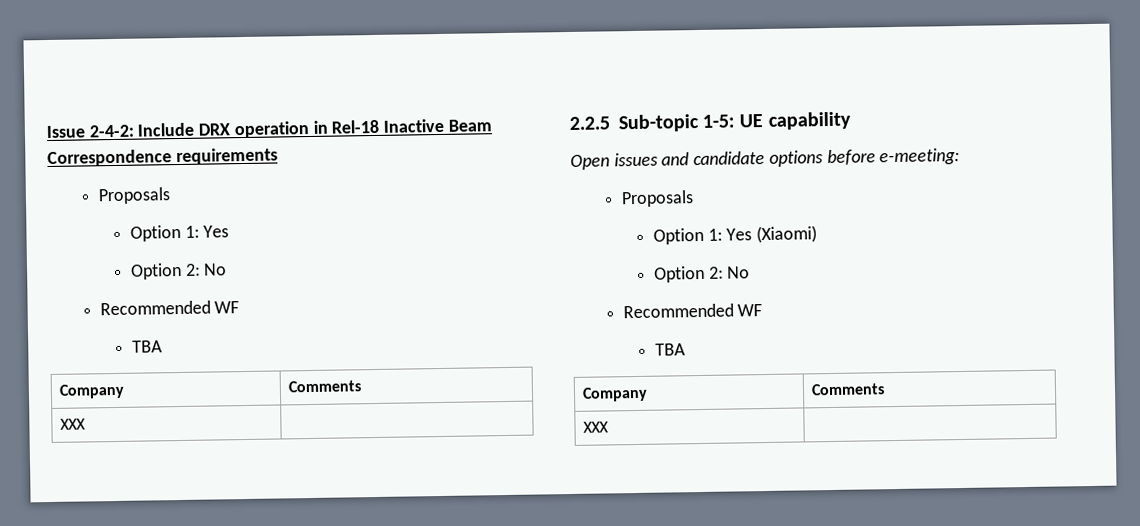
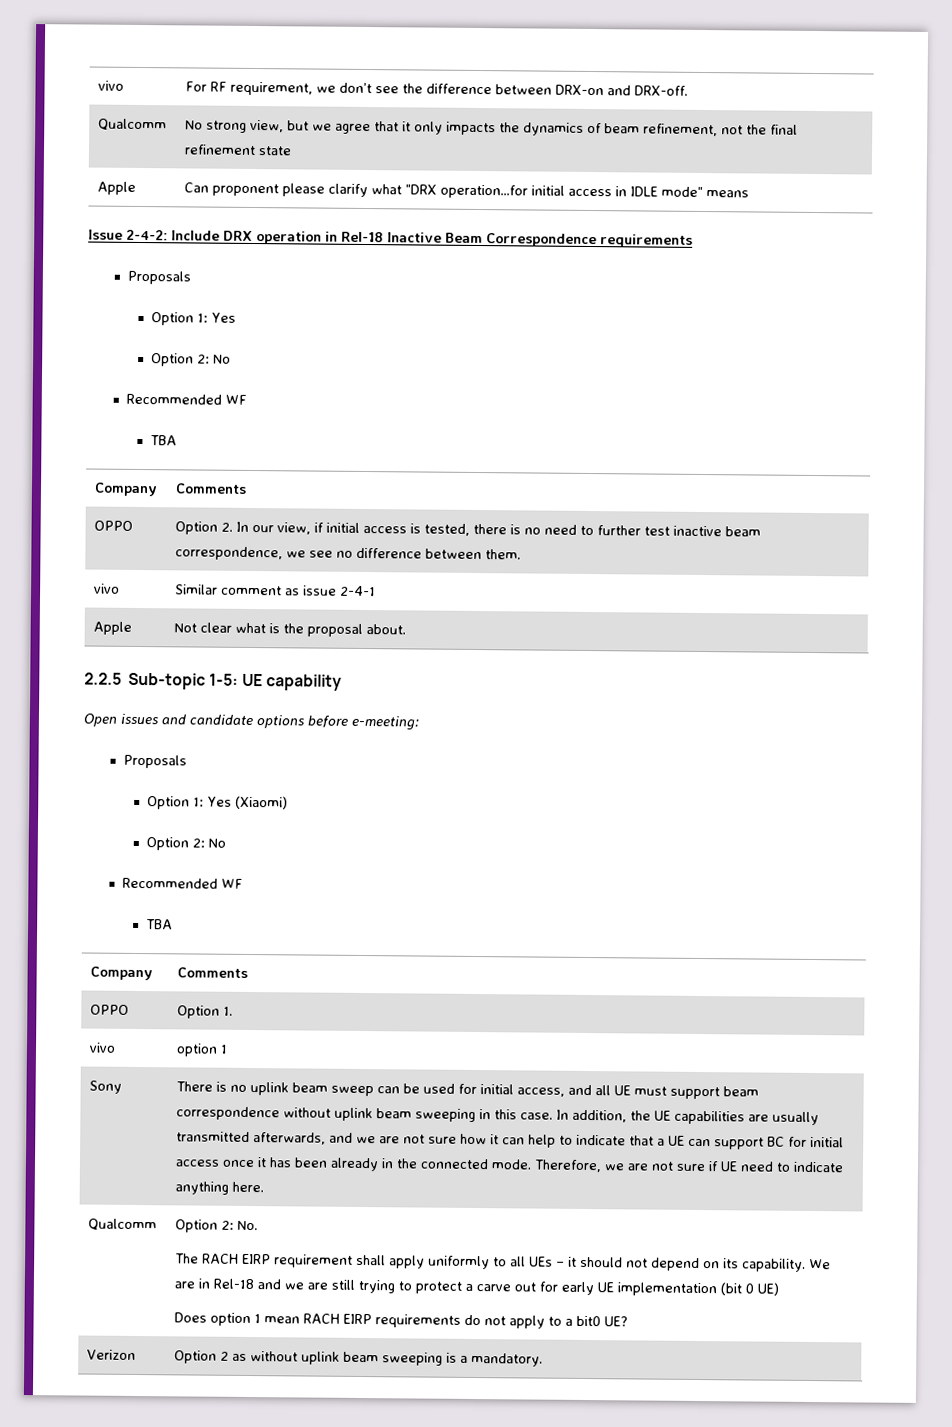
(46, 132) none -> [98,80,125,91] [185,81,689,96] [98,118,168,132] [185,119,799,137] [184,144,293,156] [97,181,137,195] [184,182,750,199] vivo | For RF requirement, we don’t see the difference between DRX-on and DRX-off. // Qualcomm | No strong view, but we agree that it only impacts the dynamics of beam refinement, not the final refinement state // Apple | Can proponent please clarify what "DRX operation...for initial access in IDLE mode" means //
[60,418,87,430] XXX | -> [94,520,134,531] [175,521,762,537] [175,546,522,561] [94,583,121,594] [175,584,377,597] [93,621,133,635] [174,622,407,637] OPPO | Option 2. In our view, if initial access is tested, there is no need to further test inactive beam correspondence, we see no difference between them. // vivo | Similar comment as issue 2-4-1 // Apple | Not clear what is the proposal about.
[583,421,610,433] XXX | -> [90,1004,130,1015] [177,1005,234,1019] [89,1042,117,1053] [176,1043,229,1057] [89,1080,123,1094] [176,1081,760,1100] [176,1106,820,1126] [176,1131,845,1150] [175,1157,845,1173] [175,1181,265,1195] [88,1218,158,1232] [175,1219,259,1233] [175,1253,832,1272] [174,1278,780,1297] [174,1312,629,1329] [87,1349,137,1361] [174,1350,544,1367] OPPO | Option 1. // vivo | option 1 // Sony | There is no uplink beam sweep can be used for initial access, and all UE must support beam correspondence without uplink beam sweeping in this case. In addition, the UE capabilities are usually transmitted afterwards, and we are not sure how it can help to indicate that a UE can support BC for initial access once it has been already in the connected mode. Therefore, we are not sure if UE need to indicate anything here. // Qualcomm | Option 2: No. // The RACH EIRP requirement shall apply uniformly to all UEs – it should not depend on its capability. We are in Rel-18 and we are still trying to protect a carve out for early UE implementation (bit 0 UE) // Does option 1 mean RACH EIRP requirements do not apply to a bit0 UE? // Verizon | Option 2 as without uplink beam sweeping is a mandatory.

